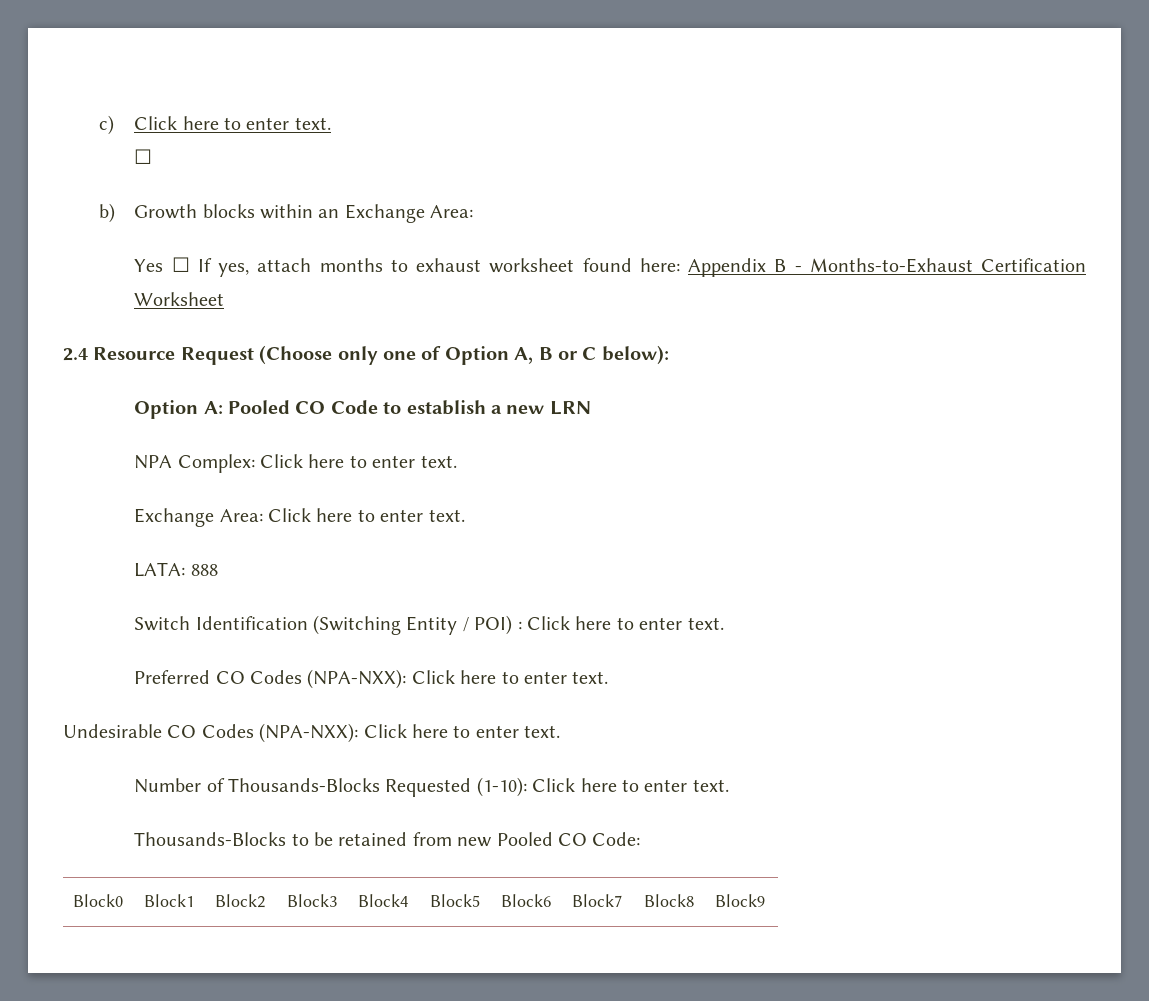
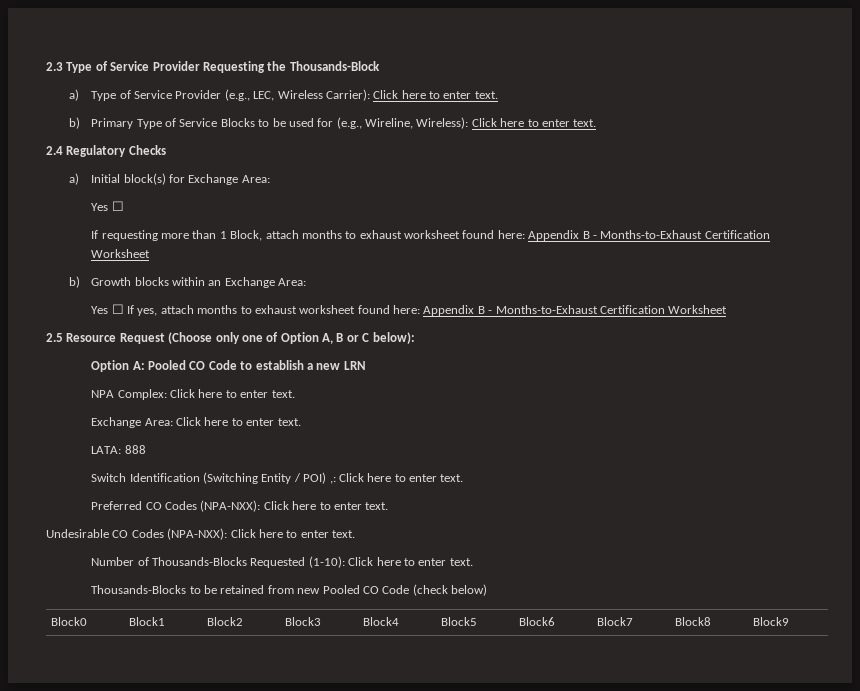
[98,115,331,135] [134,149,153,164] c) Click here to enter text. // ☐ -> [46,61,380,73] [68,89,498,101] [68,117,597,129] [46,145,166,157] [68,173,270,185] [91,201,124,211] [91,230,770,241] [91,249,151,258] 2.3 Type of Service Provider Requesting the Thousands-Block // a) Type of Service Provider (e.g., LEC, Wireless Carrier): Click here to enter text. // b) Primary Type of Service Blocks to be used for (e.g., Wireline, Wireless): Click here to enter text. // 2.4 Regulatory Checks // a) Initial block(s) for Exchange Area: // Yes ☐ // If requesting more than 1 Block, attach months to exhaust worksheet found here: Appendix B - Months-to-Exhaust Certification Worksheet
[63,348,88,361] 2.4 -> [46,333,63,342] 2.5
[517,621,522,630] : -> [329,477,336,484] ,:
[592,832,641,846] Code: -> [382,584,488,596] Code (check below)

